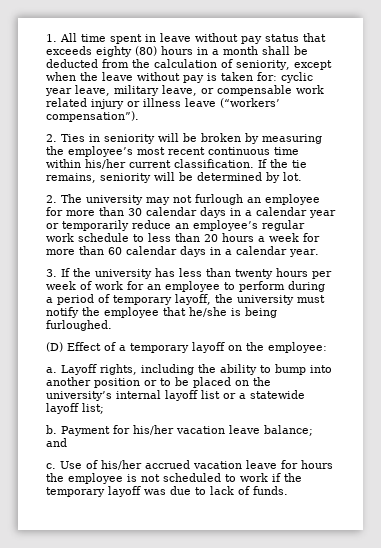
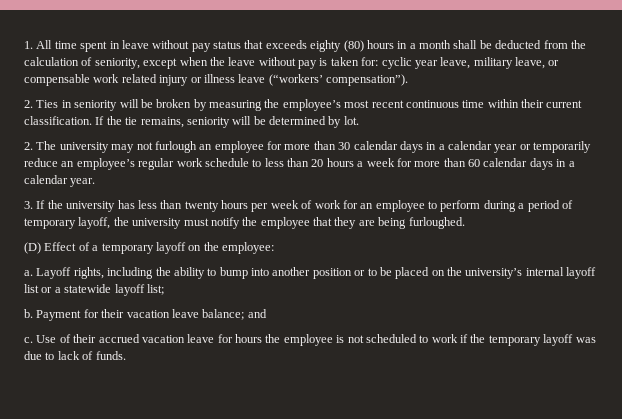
[85,159,126,169] his/her -> [521,99,544,108] their
[189,307,241,317] he/she is -> [334,217,375,229] they are
[133,425,174,435] his/her -> [101,309,125,318] their
[101,460,142,470] his/her -> [73,334,97,343] their

